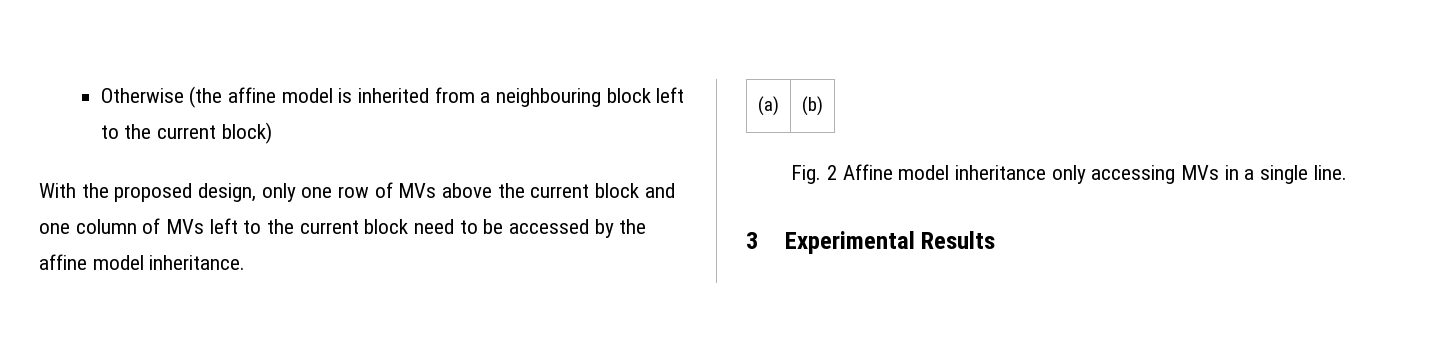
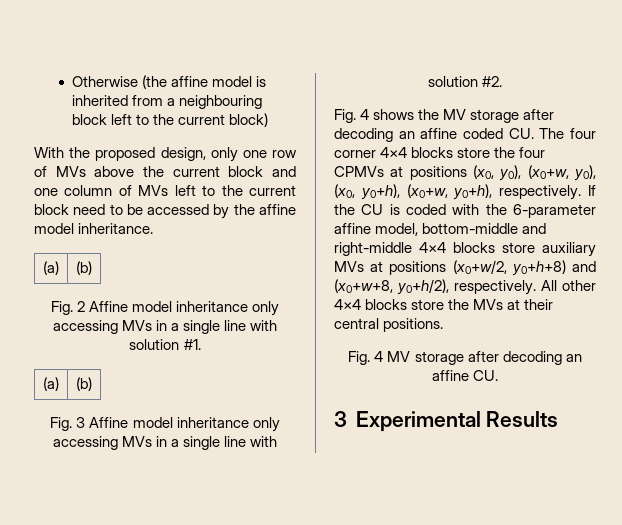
[1313,165,1347,180] line. -> [224,320,278,331] [129,339,201,350] [43,377,59,391] [76,377,92,391] [50,417,280,432] [52,436,278,450] [427,76,503,87] [334,109,555,123] [334,128,596,142] [334,147,546,158] [334,165,596,181] [334,184,596,200] [334,204,596,218] [334,223,547,236] [334,242,596,257] [334,260,596,276] [334,279,596,295] [334,299,554,310] [334,318,444,332] [348,351,582,365] [431,370,499,381] line with solution #1. // (a) | (b) // Fig. 3 Affine model inheritance only accessing MVs in a single line with solution #2. // Fig. 4 shows the MV storage after decoding an affine coded CU. The four corner 4×4 blocks store the four CPMVs at positions (x0, y0), (x0+w, y0), (x0, y0+h), (x0+w, y0+h), respectively. If the CU is coded with the 6-parameter affine model, bottom-middle and right-middle 4×4 blocks store auxiliary MVs at positions (x0+w/2, y0+h+8) and (x0+w+8, y0+h/2), respectively. All other 4×4 blocks store the MVs at their central positions. // Fig. 4 MV storage after decoding an affine CU.

